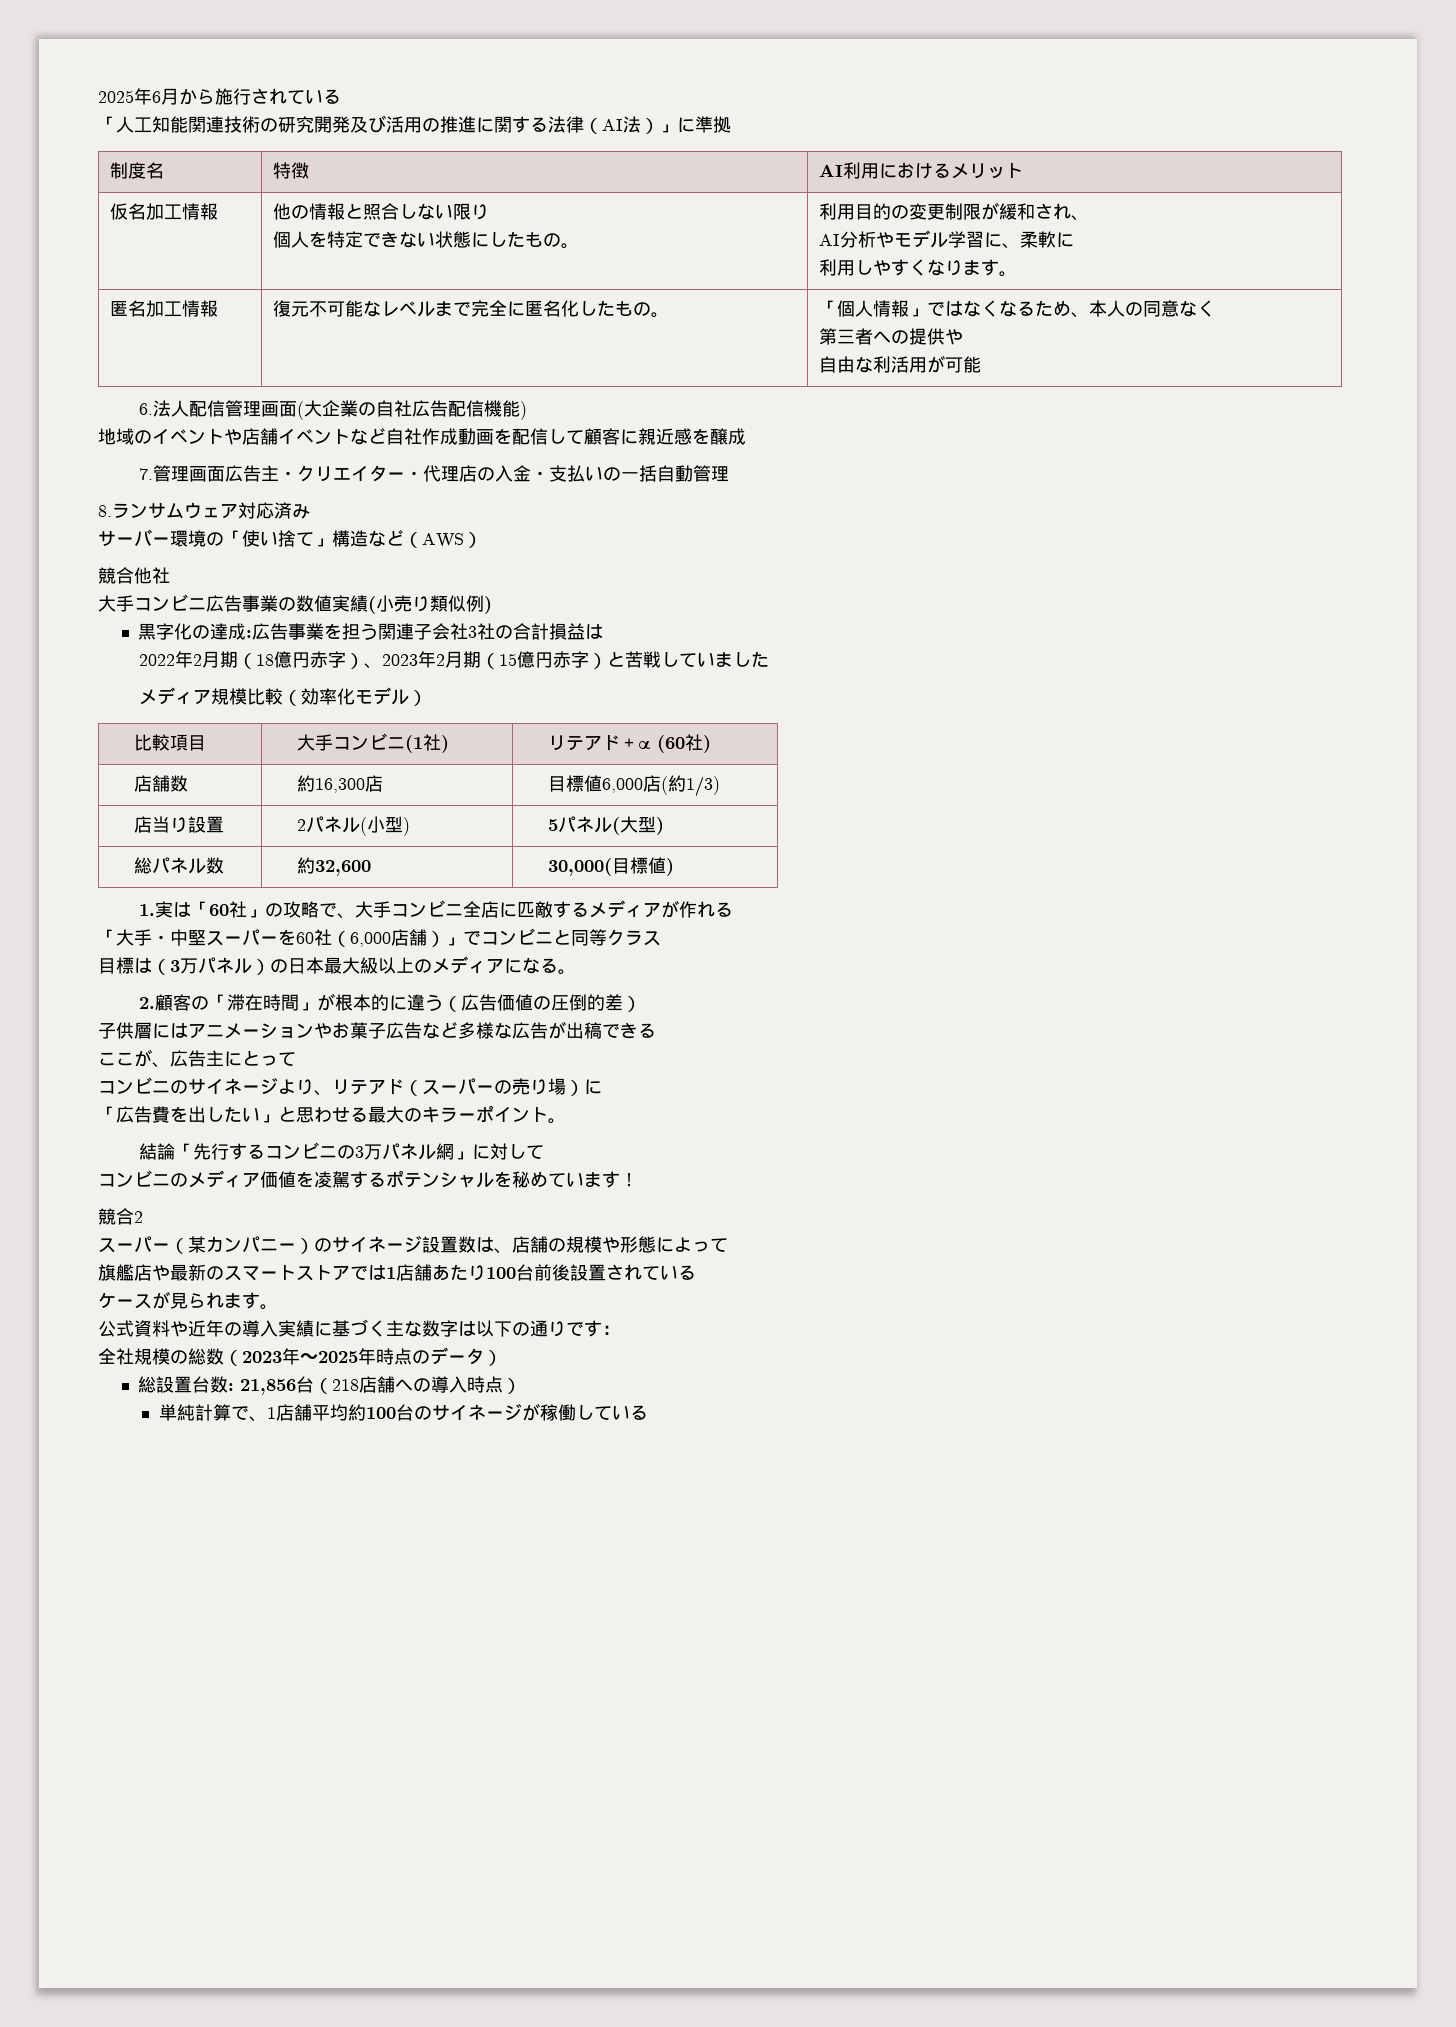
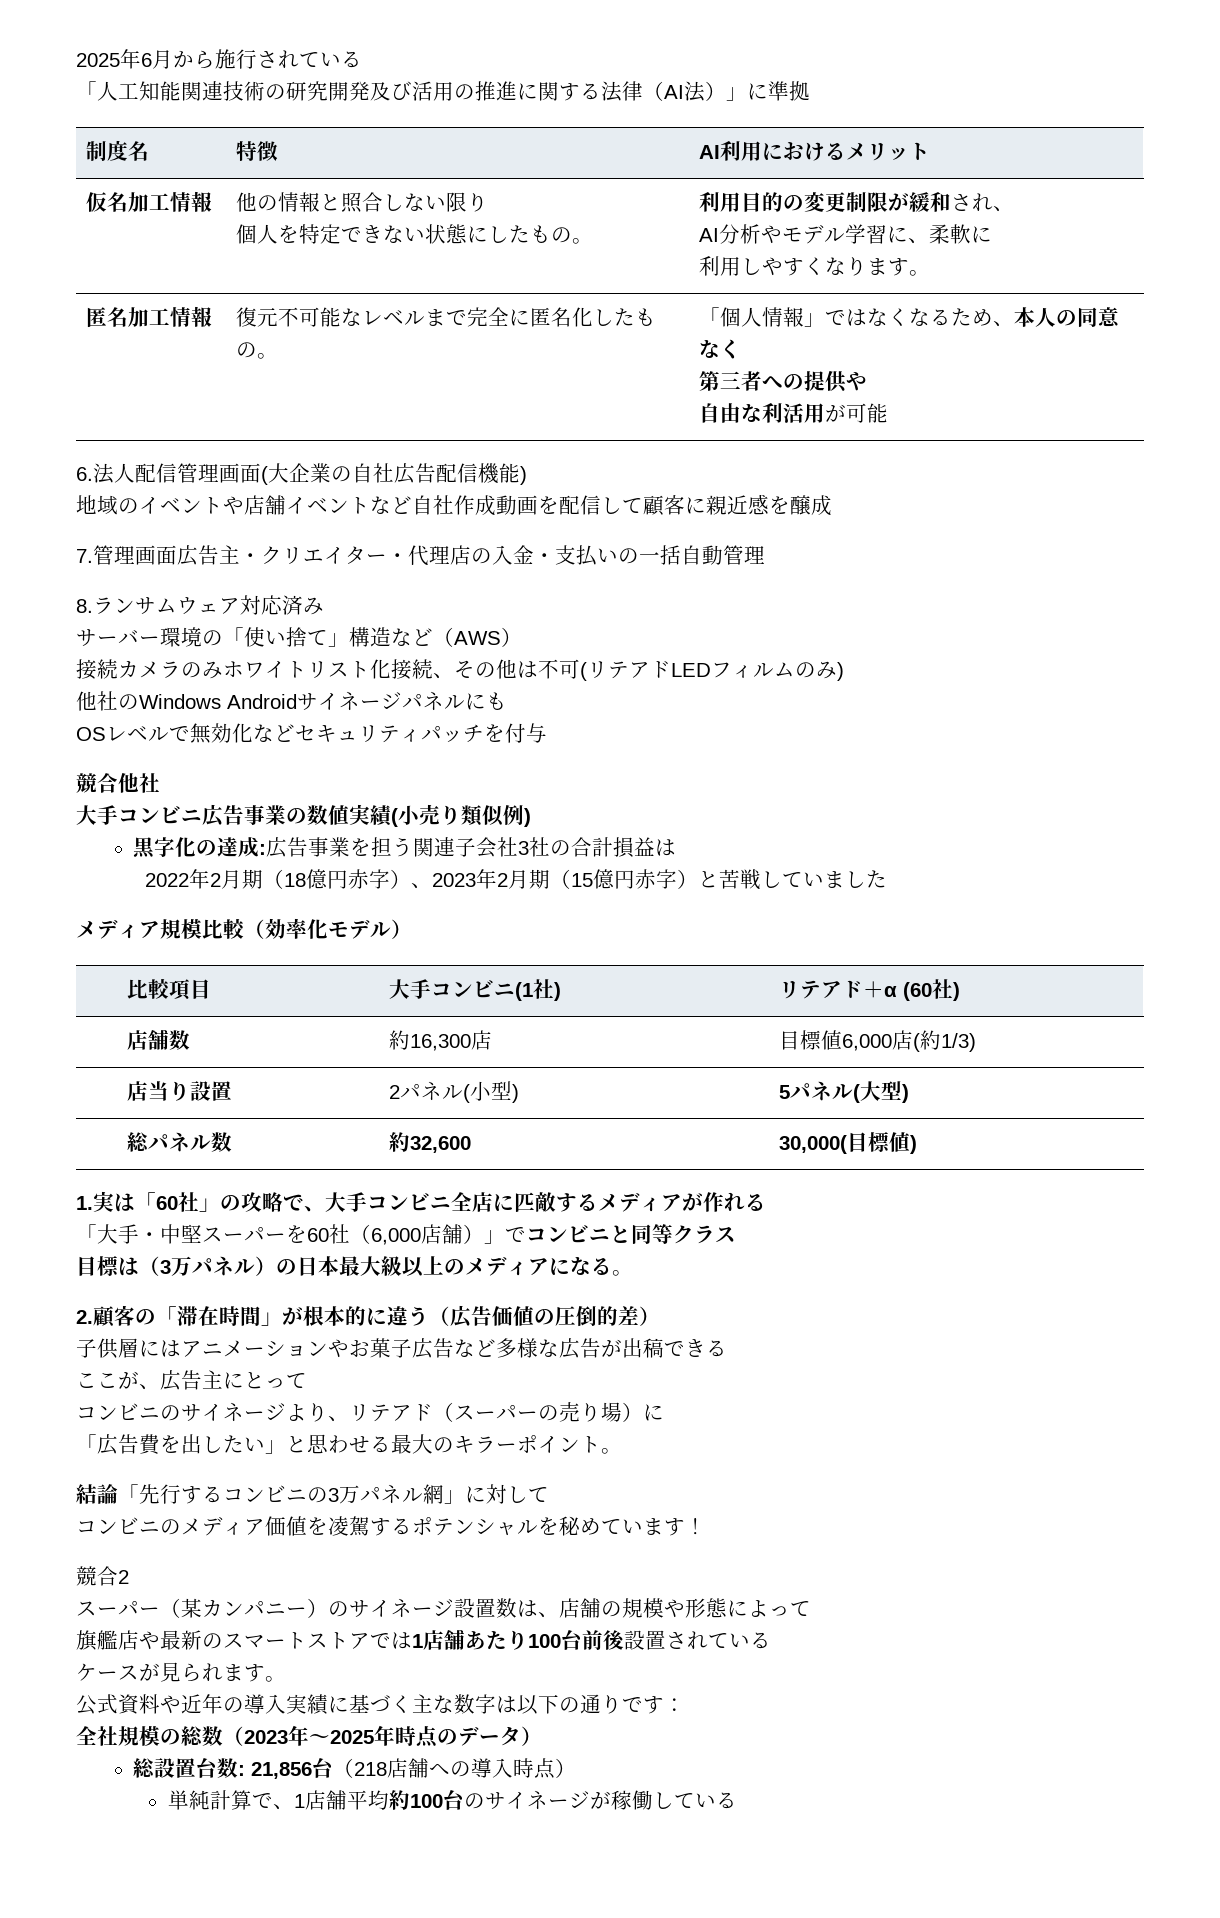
(482, 540) none -> [76,659,844,681] [76,691,507,711] [76,723,547,744] // 接続カメラのみホワイトリスト化接続、その他は不可(リテアドLEDフィルムのみ) // 他社のWindows Androidサイネージパネルにも // OSレベルで無効化などセキュリティパッチを付与

